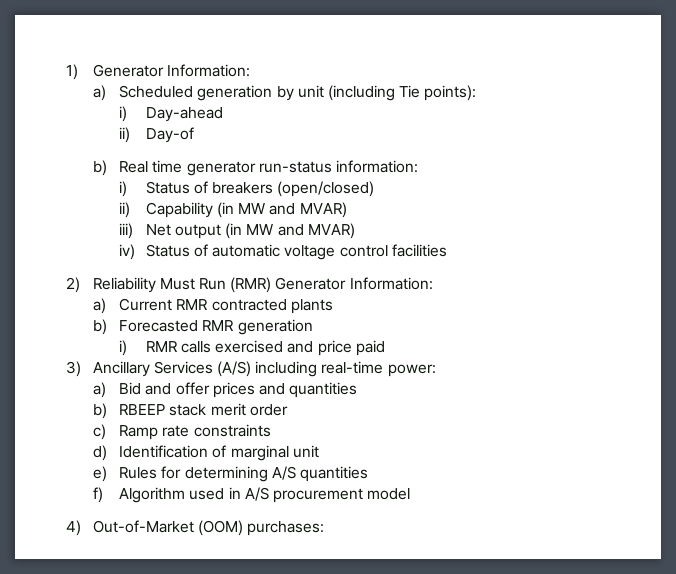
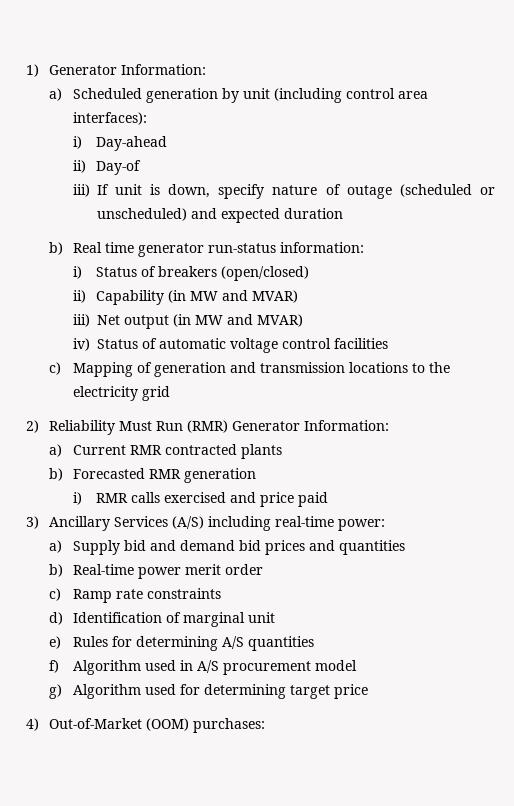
[399,85,477,101] Tie points): -> [345,88,428,99] [72,112,147,125] control area interfaces):
(194, 135) none -> [72,184,496,199] [96,208,343,223] // iii) If unit is down, specify nature of outage (scheduled or unscheduled) and expected duration
(447, 250) none -> [49,362,450,377] [72,386,170,401] // c) Mapping of generation and transmission locations to the electricity grid
[119,382,210,395] Bid and offer -> [72,540,261,555] Supply bid and demand bid
[119,404,207,416] RBEEP stack -> [72,564,181,579] Real-time power
(411, 494) none -> [49,684,368,699] // g) Algorithm used for determining target price

